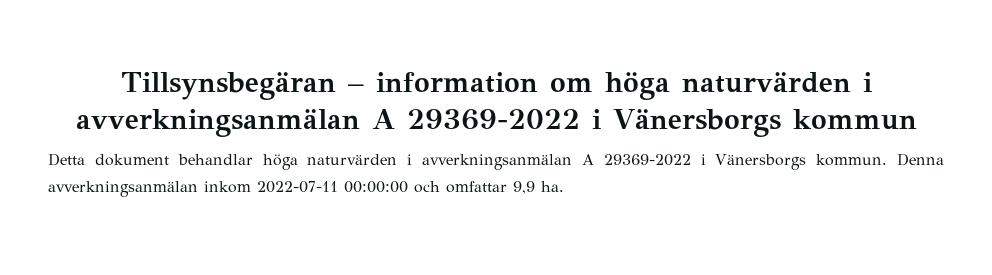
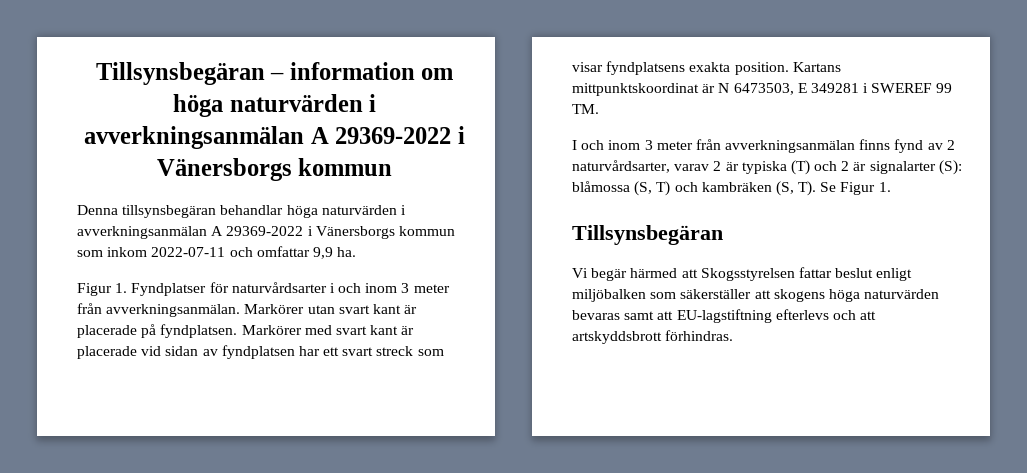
[48,153,169,166] Detta dokument -> [77,205,217,218] Denna tillsynsbegäran
[816,153,944,166] [48,181,198,197] kommun. Denna avverkningsanmälan -> [398,226,455,236] [77,250,103,257] kommun som
[344,181,408,193] 00:00:00 -> (226, 252) none
(564, 186) none -> [77,282,450,296] [77,303,418,317] [77,324,415,338] [77,345,444,359] [572,61,841,75] [572,83,953,96] [572,104,599,114] [572,139,955,153] [572,160,962,175] [572,181,891,196] [572,225,723,245] [572,267,913,281] [572,289,940,302] [572,309,877,323] [572,330,734,344] // Figur 1. Fyndplatser för naturvårdsarter i och inom 3 meter från avverkningsanmälan. Markörer utan svart kant är placerade på fyndplatsen. Markörer med svart kant är placerade vid sidan av fyndplatsen har ett svart streck som visar fyndplatsens exakta position. Kartans mittpunktskoordinat är N 6473503, E 349281 i SWEREF 99 TM. // I och inom 3 meter från avverkningsanmälan finns fynd av 2 naturvårdsarter, varav 2 är typiska (T) och 2 är signalarter (S): blåmossa (S, T) och kambräken (S, T). Se Figur 1. // Tillsynsbegäran // Vi begär härmed att Skogsstyrelsen fattar beslut enligt miljöbalken som säkerställer att skogens höga naturvärden bevaras samt att EU-lagstiftning efterlevs och att artskyddsbrott förhindras.

